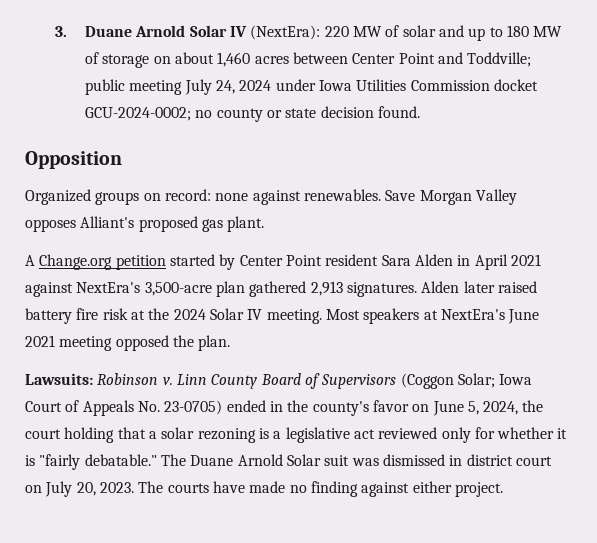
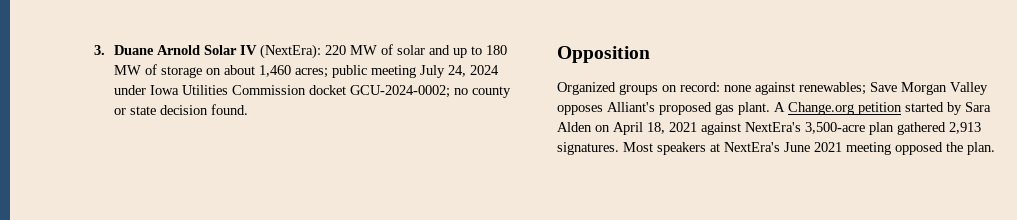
[254,52,532,67] acres between Center Point and Toddville; -> [294,68,328,78] acres;
[303,189,381,201] renewables. -> [799,82,866,95] renewables;
(265, 224) // -> (770, 108) none
[239,254,508,270] Center Point resident Sara Alden in April -> [965,102,991,112] [557,122,665,135] Sara Alden on April 18,
[421,281,537,293] [25,308,322,324] Alden later raised battery fire risk at the 2024 Solar IV meeting. -> (619, 148) none
[25,373,533,389] [25,400,544,416] [25,427,568,443] [25,454,552,470] [25,481,503,497] // Lawsuits: Robinson v. Linn County Board of Supervisors (Coggon Solar; Iowa Court of Appeals No. 23-0705) ended in the county's favor on June 5, 2024, the court holding that a solar rezoning is a legislative act reviewed only for whether it is "fairly debatable." The Duane Arnold Solar suit was dismissed in district court on July 20, 2023. The courts have made no finding against either project. -> (995, 148) none

